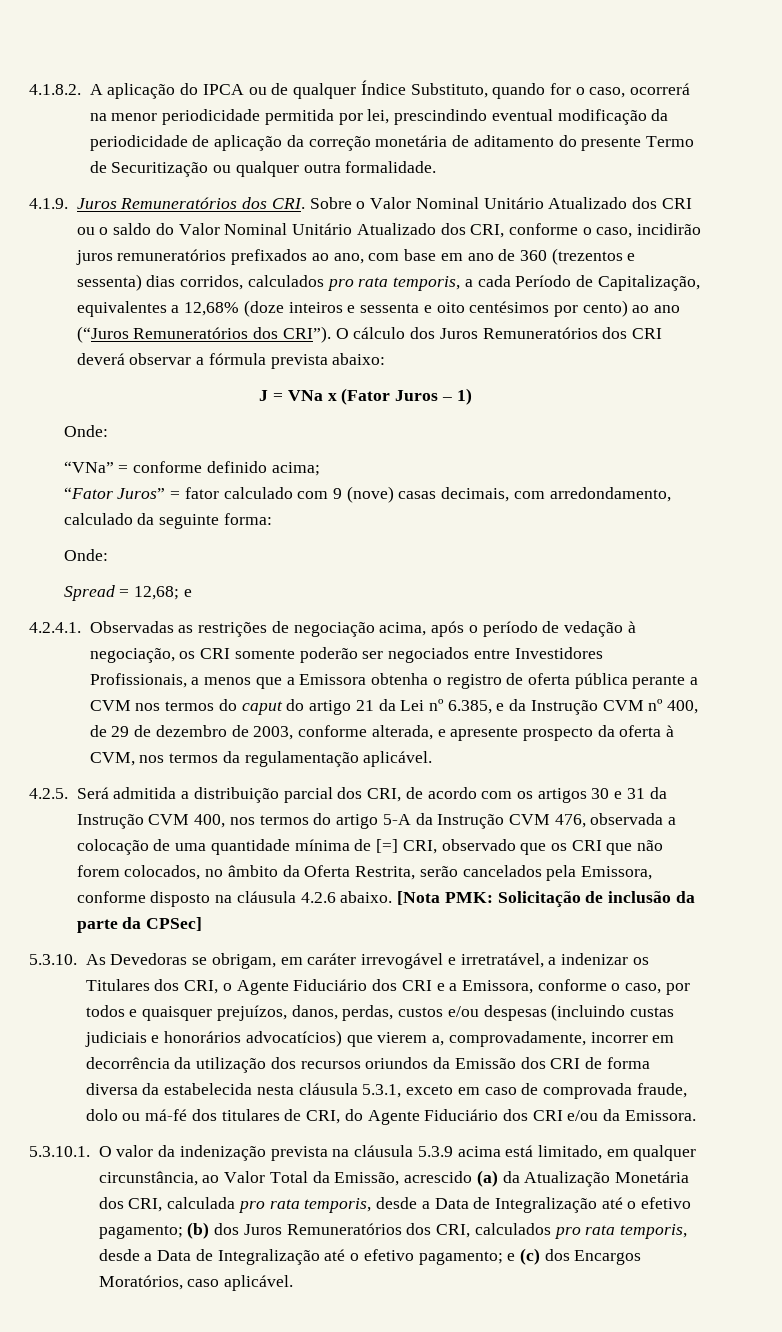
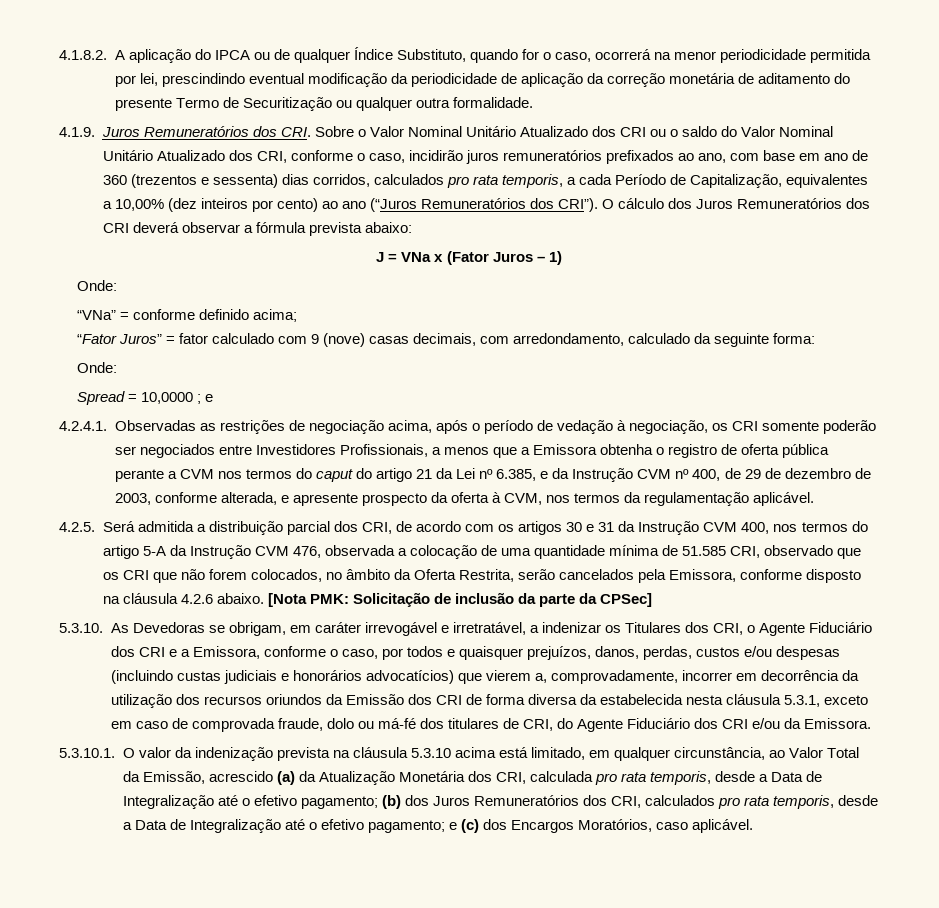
[184,300,550,317] 12,68% (doze inteiros e sessenta e oito centésimos -> [114,198,248,212] 10,00% (dez inteiros
[134,586,180,600] 12,68; -> [140,392,201,404] 10,0000 ;
[376,839,399,853] [=] -> [682,546,727,556] 51.585
[417,1146,453,1157] 5.3.9 -> [410,748,451,758] 5.3.10

